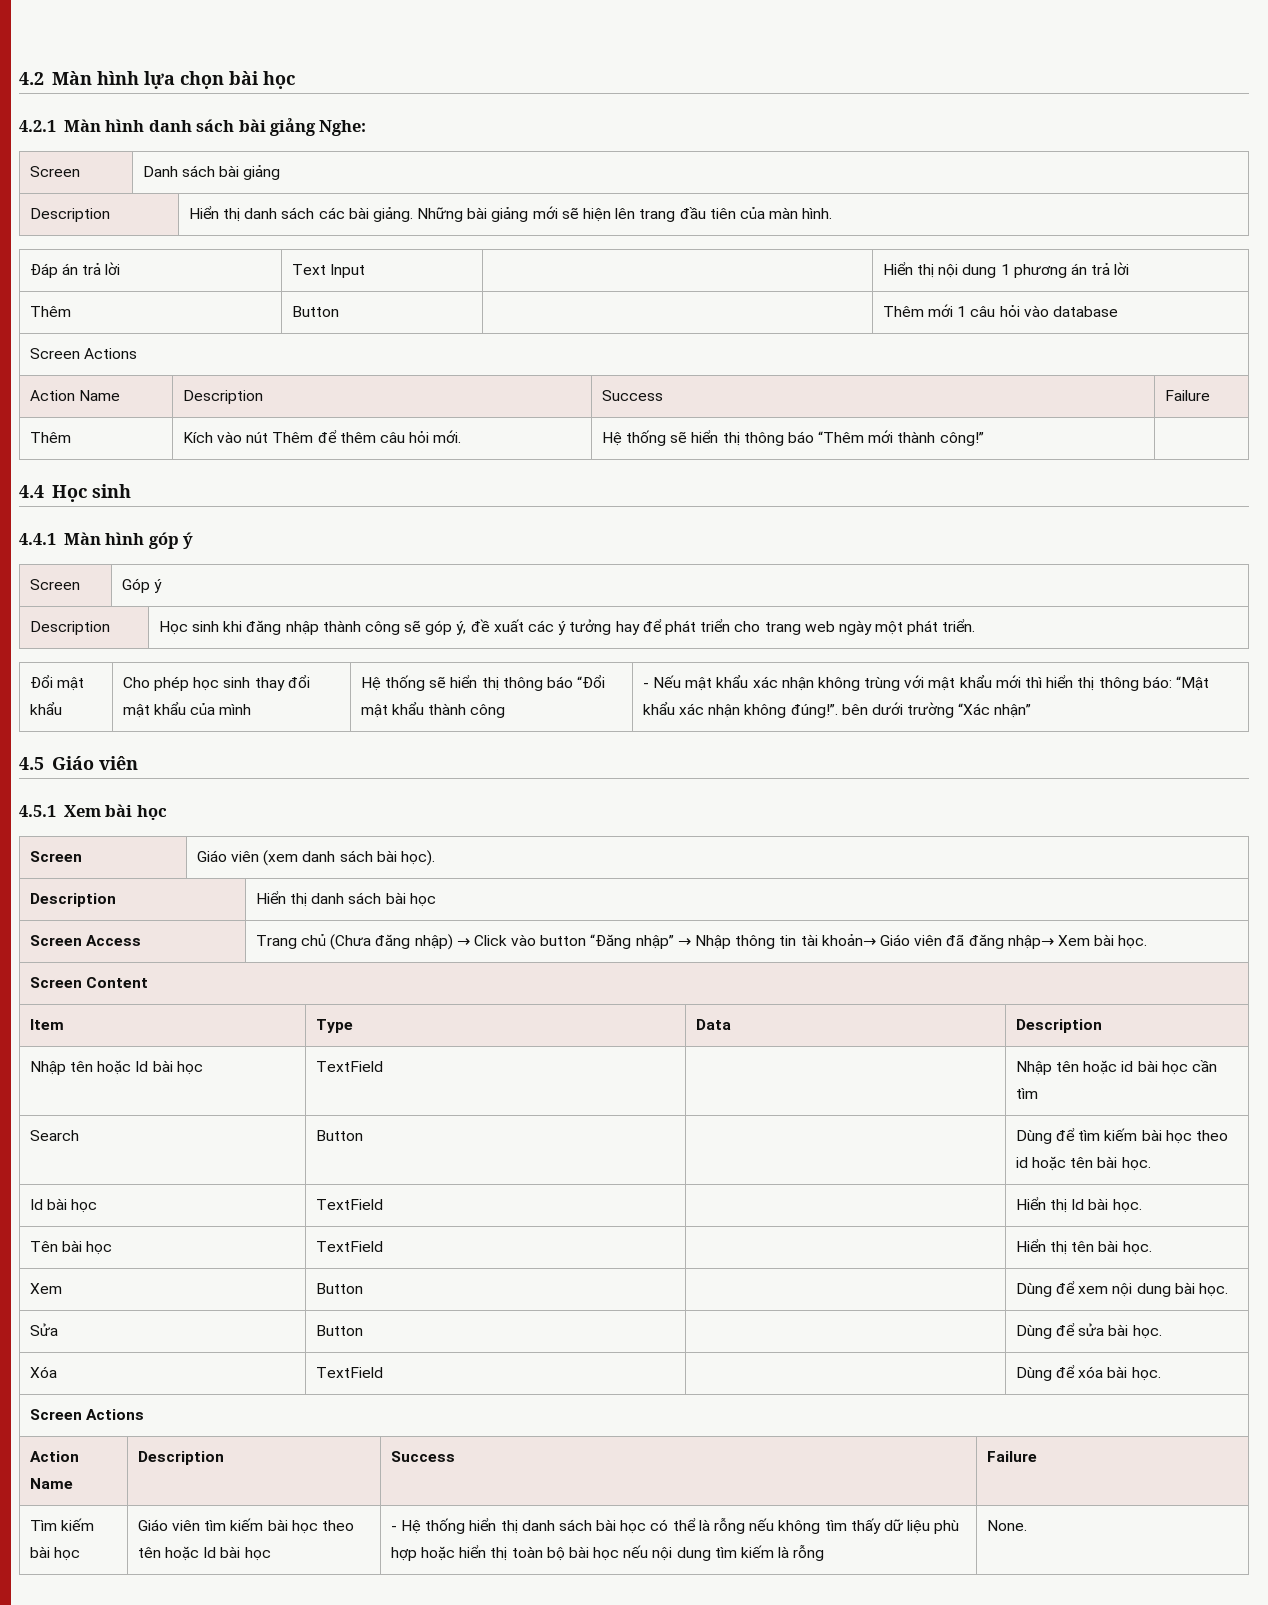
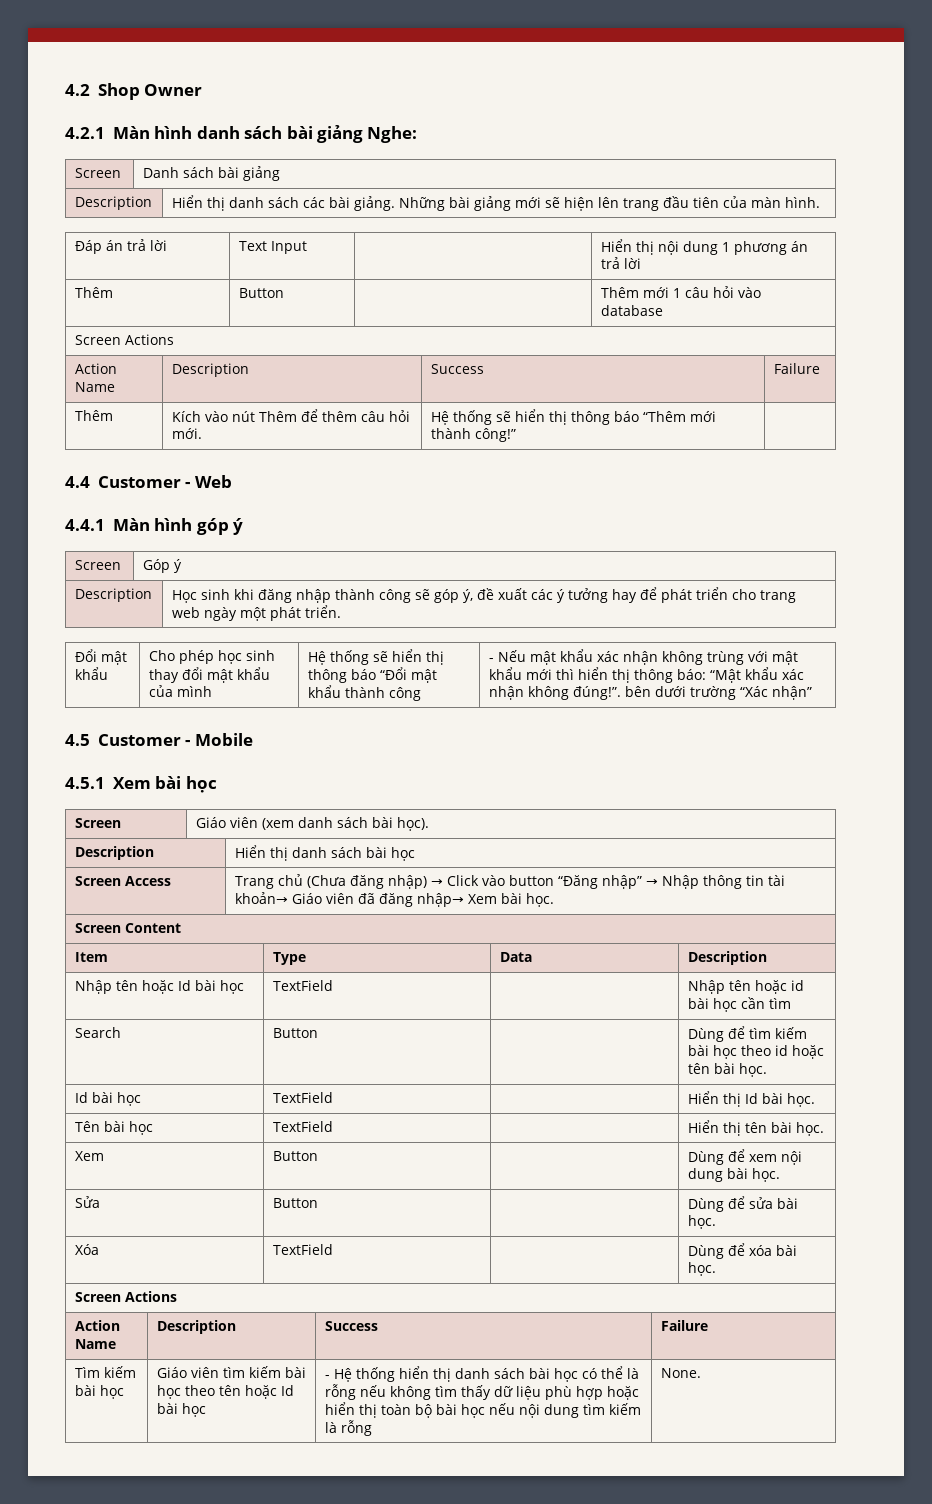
[51,71,295,89] Màn hình lựa chọn bài học -> [97,83,203,100] Shop Owner
[51,484,131,502] Học sinh -> [97,475,232,488] Customer - Web
[51,756,138,770] Giáo viên -> [97,733,253,746] Customer - Mobile

